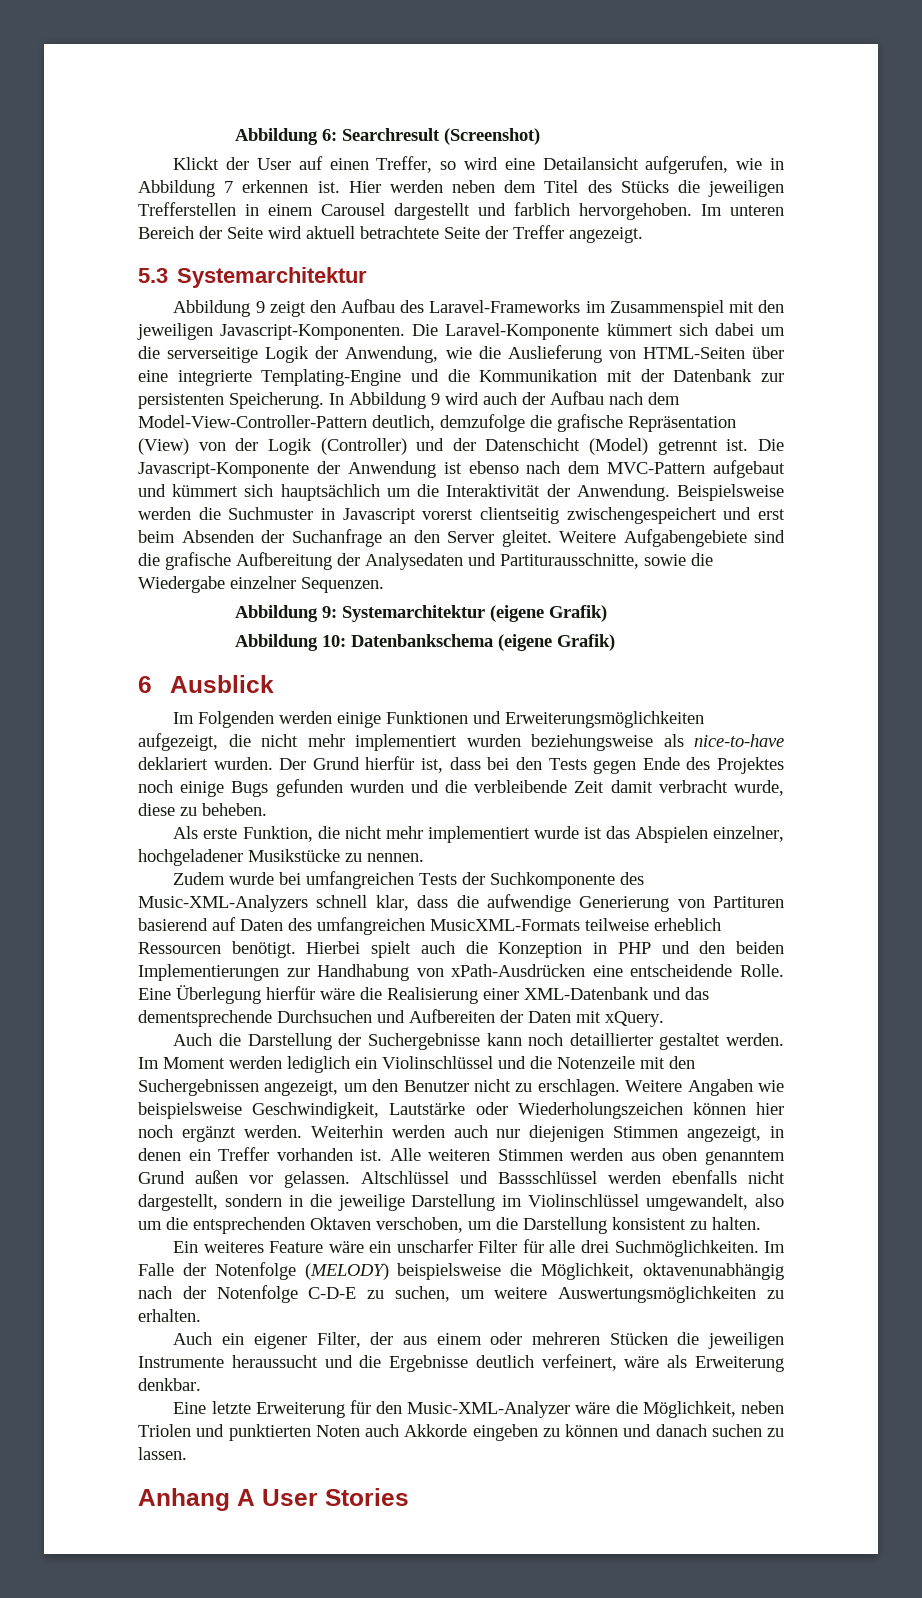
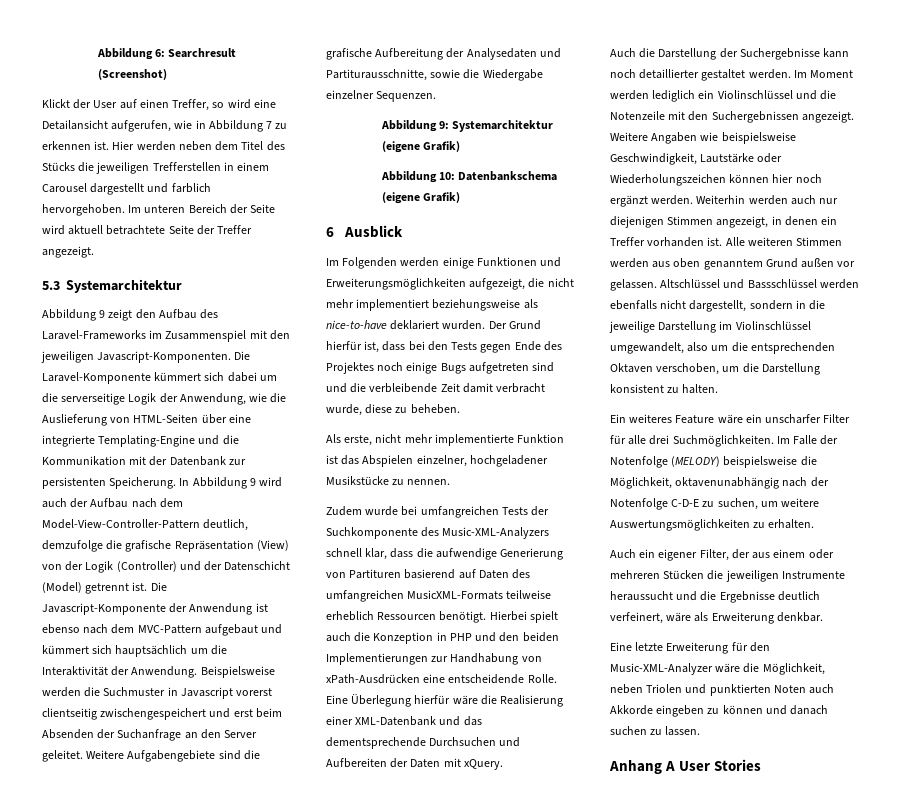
(234, 187) none -> [275,123,288,129] zu
[501,530,552,547] gleitet. -> [42,750,83,762] geleitet.
[466,734,521,747] wurden -> (430, 305) none
[275,779,404,797] gefunden wurden -> [468,362,555,374] aufgetreten sind
[203,826,579,843] erste Funktion, die nicht mehr implementiert wurde -> [344,434,565,446] erste, nicht mehr implementierte Funktion
[264,1079,620,1096] angezeigt, um den Benutzer nicht zu erschlagen. -> [801,111,854,123] angezeigt.

